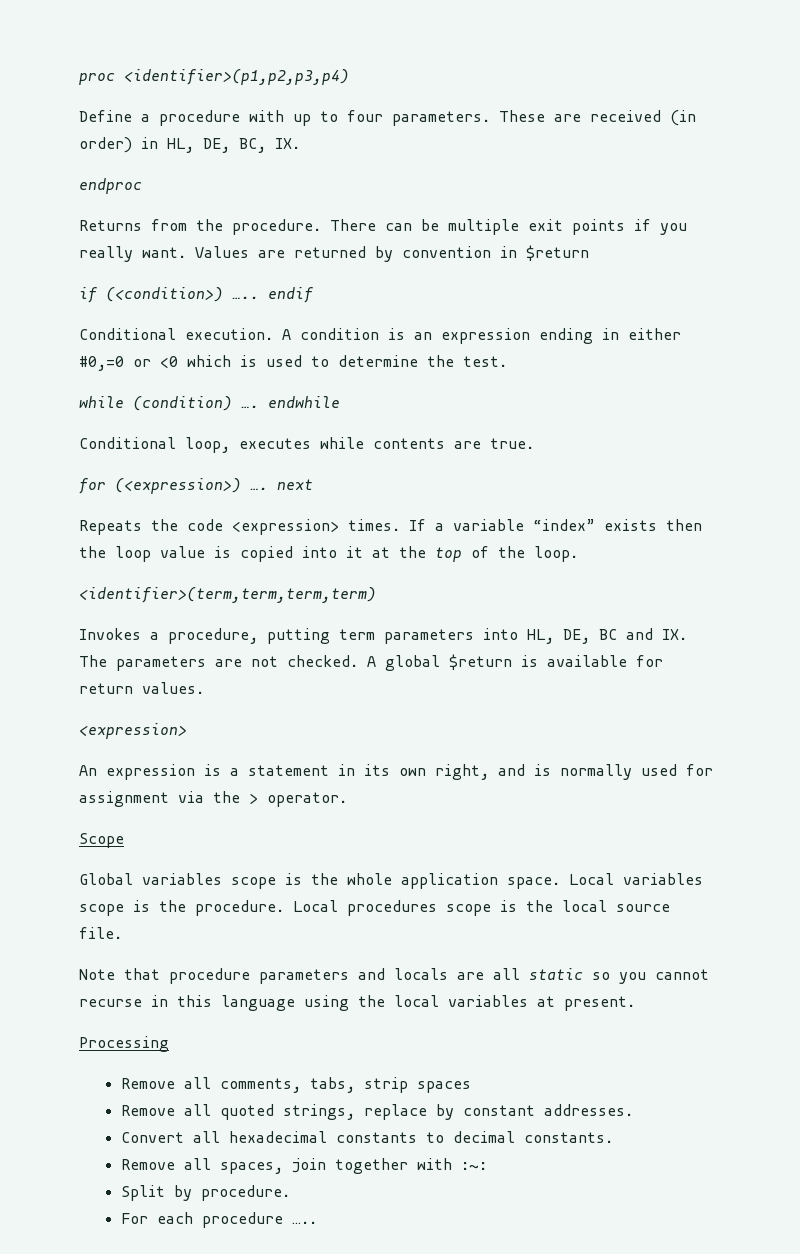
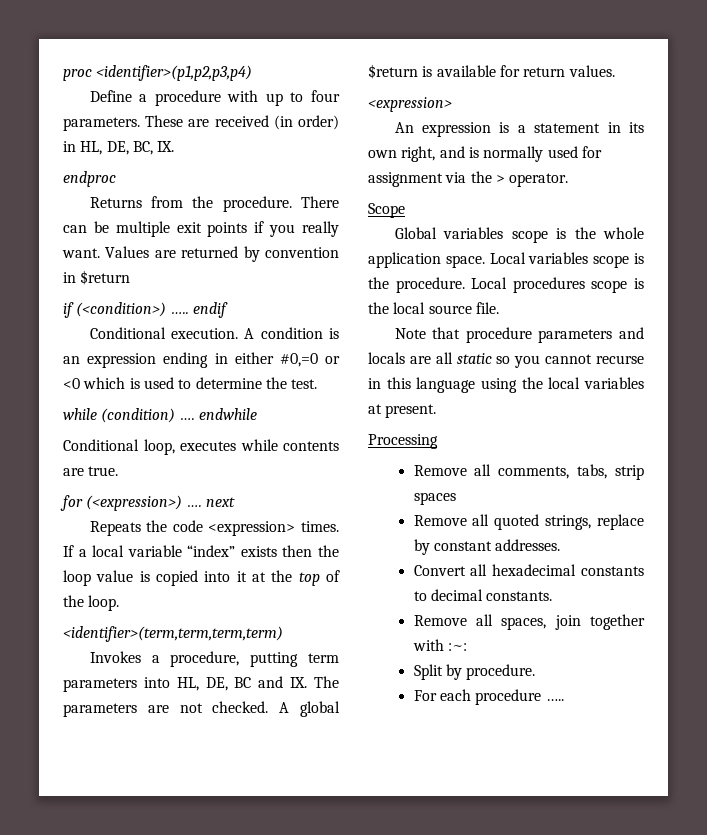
(444, 527) none -> [92,545,125,557] local

